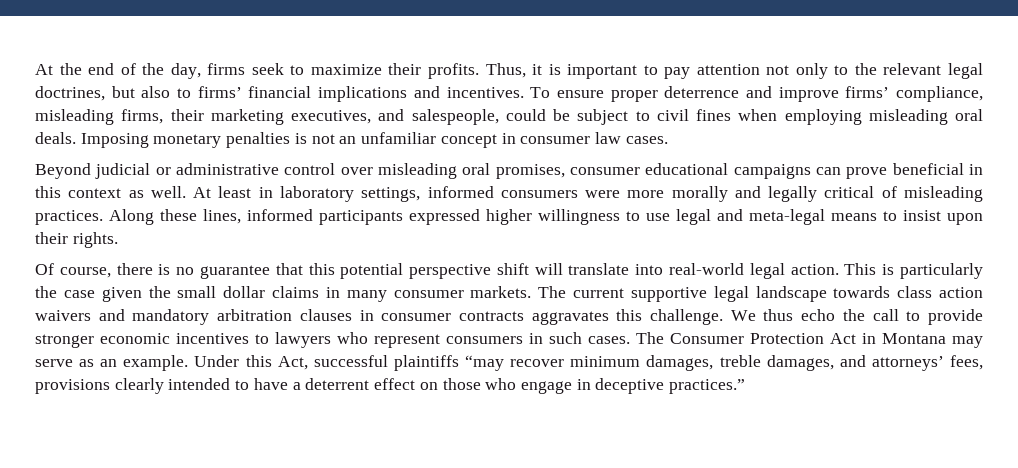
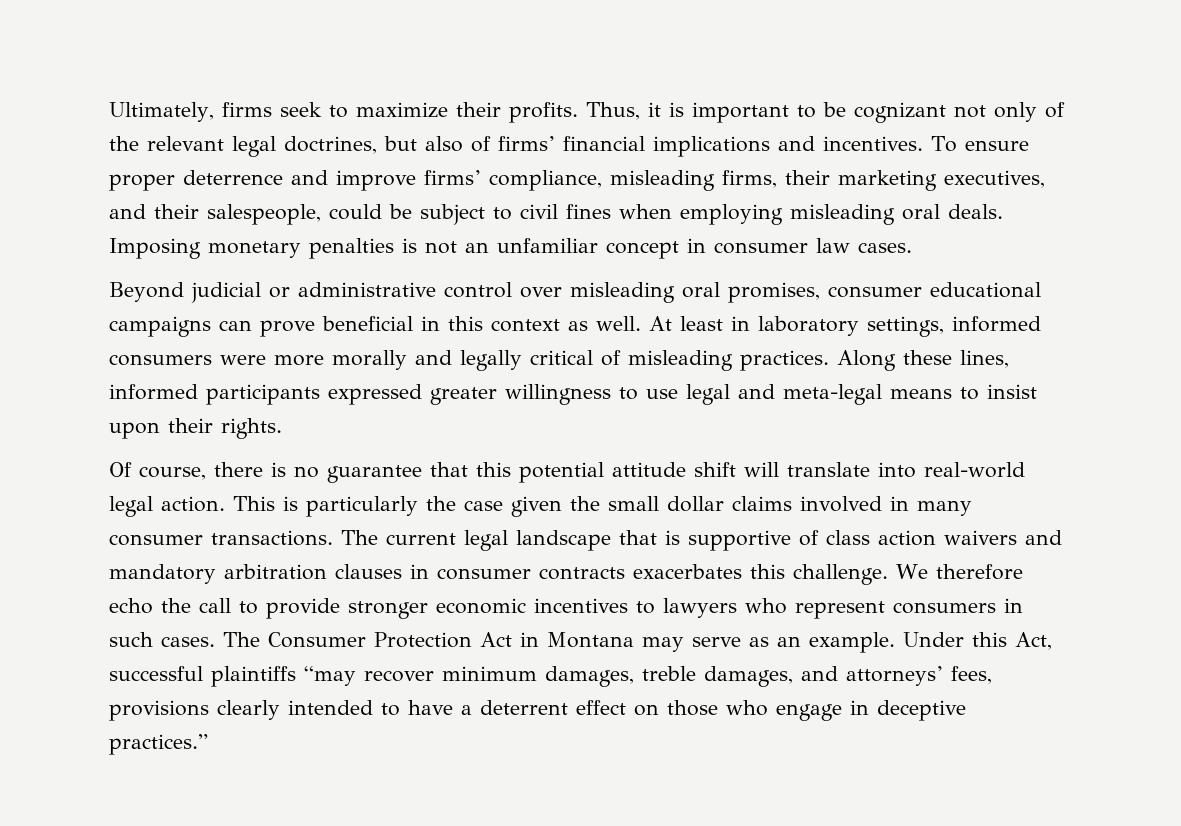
[35,63,201,79] At the end of the day, -> [109,102,214,122] Ultimately,
[664,64,760,79] pay attention -> [822,102,946,123] be cognizant
[834,65,849,75] to -> [1044,102,1065,118] of
[177,88,192,98] to -> [471,136,491,152] of
(405, 115) none -> [154,204,199,219] their
[486,209,532,225] higher -> [430,387,497,405] greater
[409,264,492,279] perspective -> [612,462,686,477] attitude
(319, 292) none -> [800,496,882,512] involved
[470,286,532,298] markets. -> [211,530,333,546] transactions.
[630,287,707,302] supportive -> (456, 539) none
[833,286,891,298] towards -> [619,530,819,551] that is supportive of
[531,311,609,325] aggravates -> [633,564,742,579] exacerbates
[763,309,794,321] thus -> [935,564,1023,580] therefore

